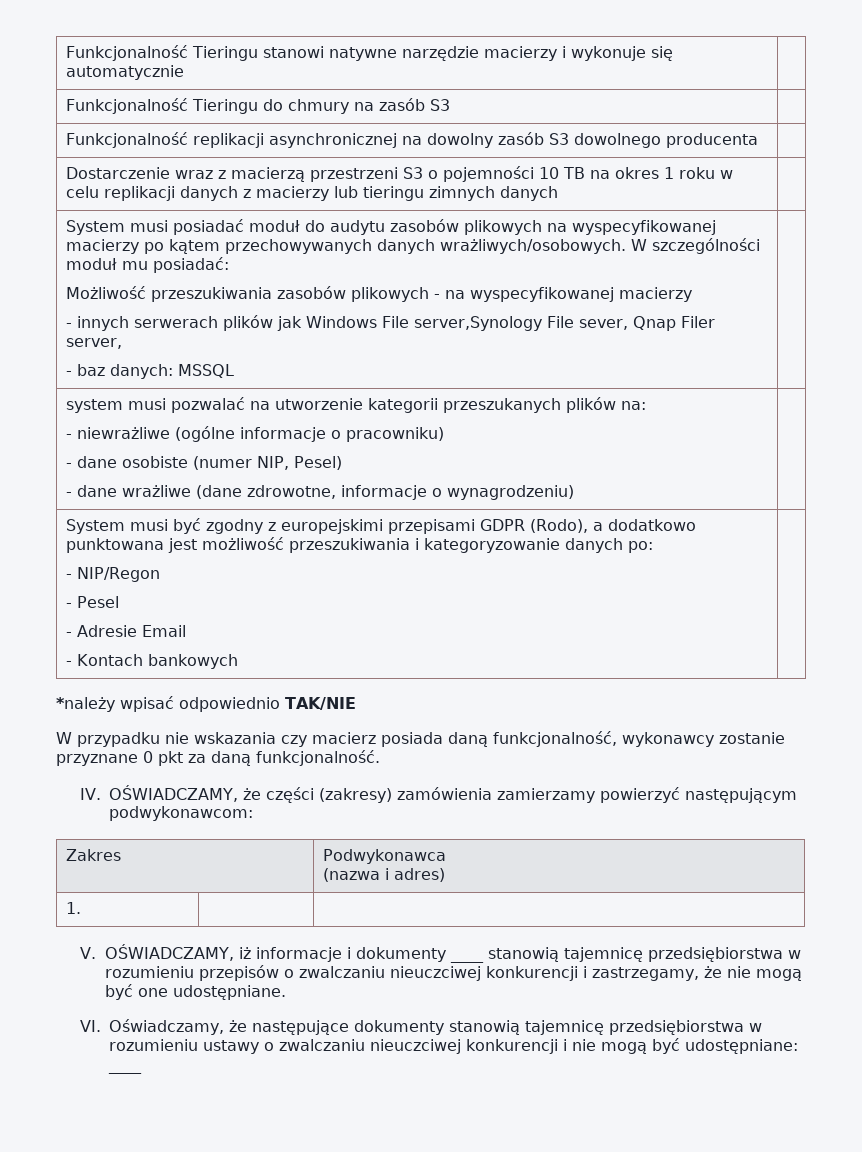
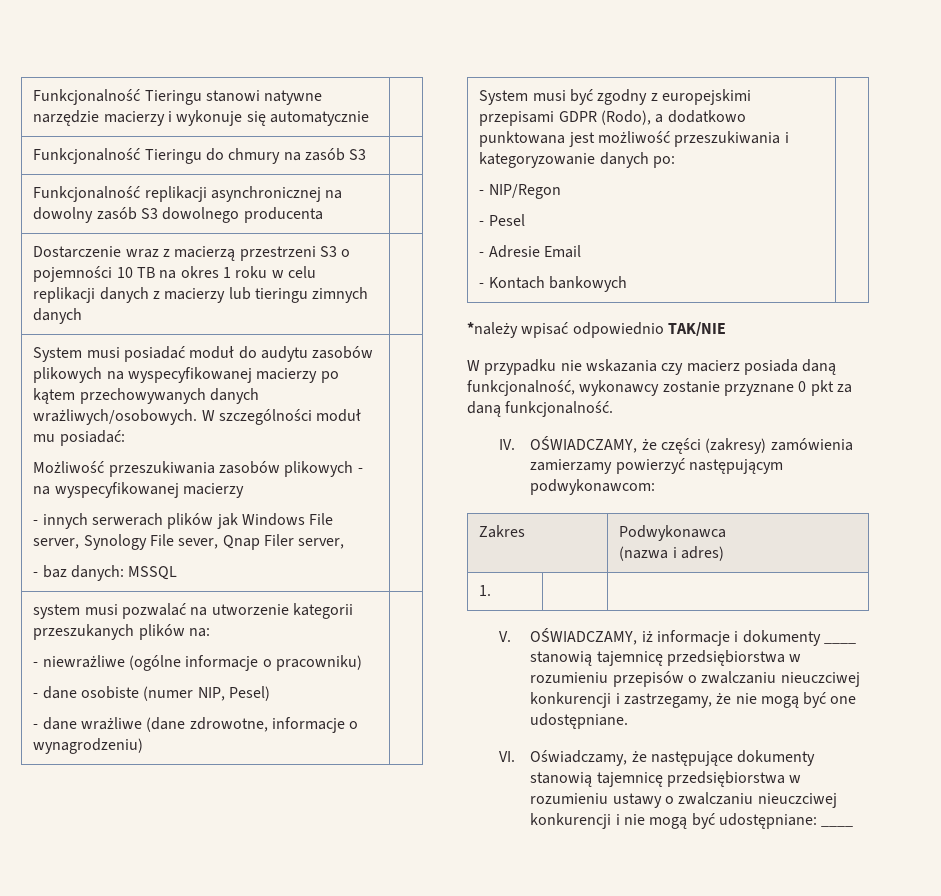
[413,316,542,331] server,Synology -> [33,534,147,550] server, Synology

